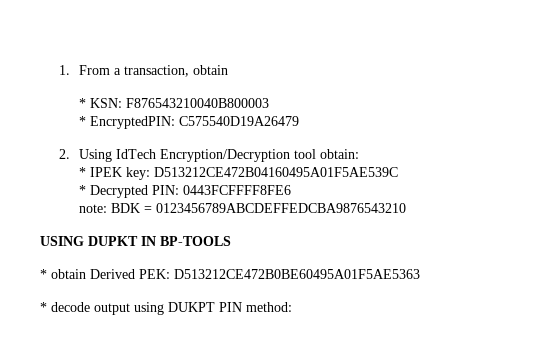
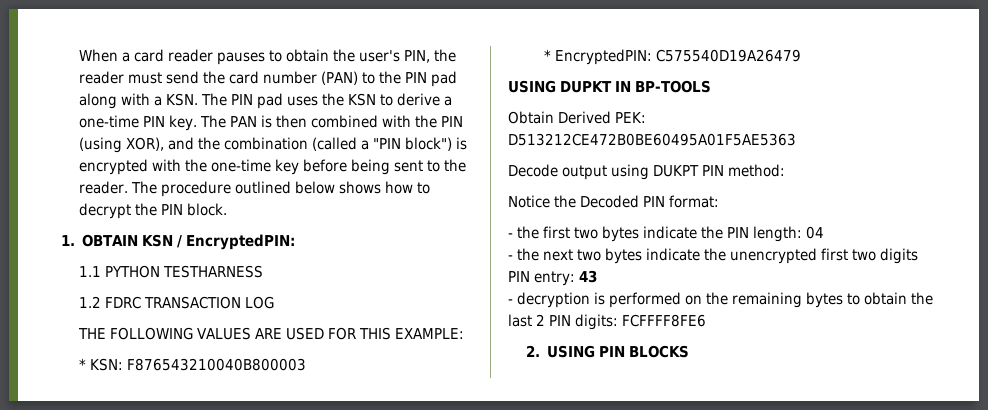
[59,65,228,77] 1. From a transaction, obtain -> [79,49,457,65] [79,71,458,87] [79,93,453,109] [79,115,464,131] [79,137,468,153] [79,159,467,175] [79,181,431,197] [79,203,228,219] [61,234,296,250] [79,265,264,278] [79,296,275,309] [78,327,465,340] When a card reader pauses to obtain the user's PIN, the reader must send the card number (PAN) to the PIN pad along with a KSN. The PIN pad uses the KSN to derive a one-time PIN key. The PAN is then combined with the PIN (using XOR), and the combination (called a "PIN block") is encrypted with the one-time key before being sent to the reader. The procedure outlined below shows how to decrypt the PIN block. // 1. OBTAIN KSN / EncryptedPIN: // 1.1 PYTHON TESTHARNESS // 1.2 FDRC TRANSACTION LOG // THE FOLLOWING VALUES ARE USED FOR THIS EXAMPLE:
[59,149,359,162] [78,167,398,180] [78,185,291,198] [78,203,406,213] // 2. Using IdTech Encryption/Decryption tool obtain: // * IPEK key: D513212CE472B04160495A01F5AE539C // * Decrypted PIN: 0443FCFFFF8FE6 // note: BDK = 0123456789ABCDEFFEDCBA9876543210 -> (802, 55) none
[40,269,86,279] * obtain -> [508,111,554,124] Obtain
[40,302,90,312] * decode -> [508,164,558,177] Decode
(292, 307) none -> [508,195,719,208] [508,226,824,242] [508,248,918,264] [508,270,597,286] [508,292,933,308] [508,314,706,330] [526,345,690,358] // Notice the Decoded PIN format: // - the first two bytes indicate the PIN length: 04 // - the next two bytes indicate the unencrypted first two digits PIN entry: 43 // - decryption is performed on the remaining bytes to obtain the last 2 PIN digits: FCFFFF8FE6 // 2. USING PIN BLOCKS

